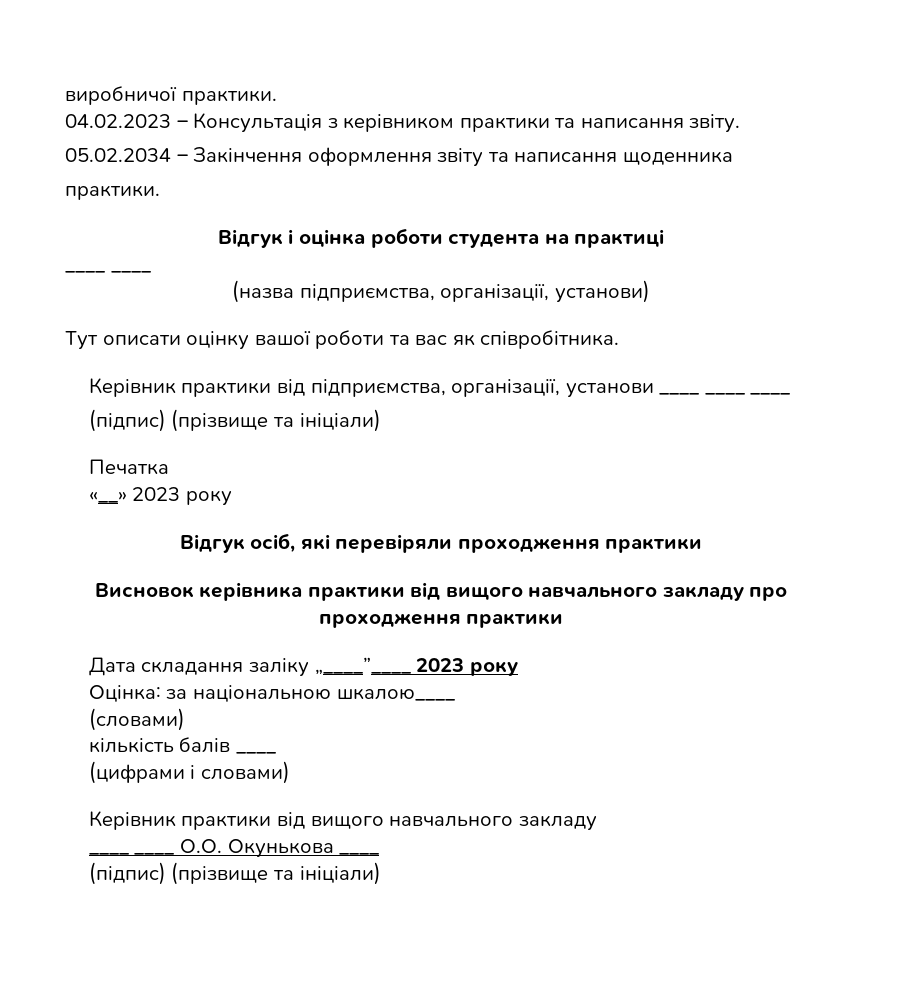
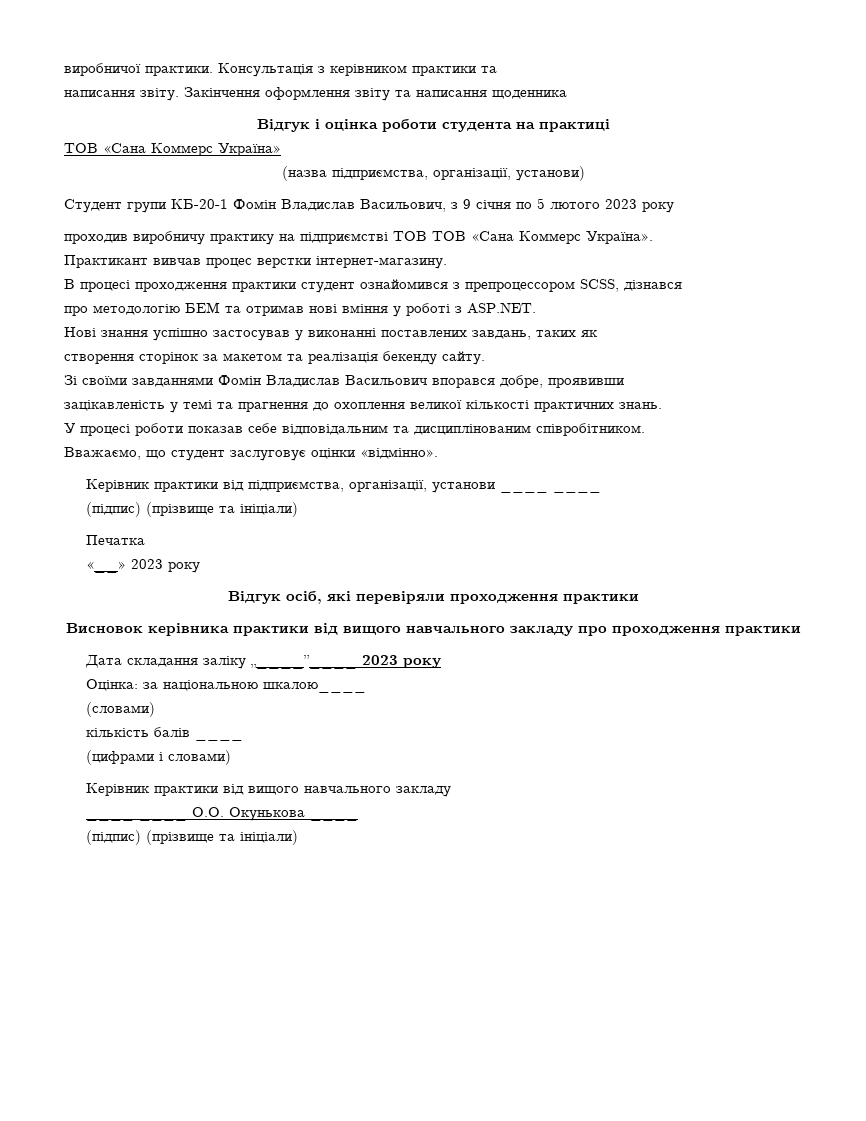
[65,114,188,128] // 04.02.2023 – -> (213, 71) none
(576, 123) none -> (497, 69) //
[65,148,188,162] // 05.02.2034 – -> (179, 94) none
[65,185,160,200] // практики. -> (567, 94) none
[65,271,151,273] ____ ____ -> [64,143,281,156] ТОВ «Сана Коммерс Україна»
[65,330,620,350] Тут описати оцінку вашої роботи та вас як співробітника. -> [64,198,674,213] [64,231,653,245] [64,255,447,269] [64,279,682,293] [64,302,536,317] [64,327,598,341] [64,351,485,365] [64,375,624,388] [64,400,662,413] [64,423,645,436] [64,447,438,461] Студент групи КБ-20-1 Фомін Владислав Васильович, з 9 січня по 5 лютого 2023 року // проходив виробничу практику на підприємстві ТОВ ТОВ «Сана Коммерс Україна». // Практикант вивчав процес верстки інтернет-магазину. // В процесі проходження практики студент ознайомився з препроцессором SCSS, дізнався // про методологію БЕМ та отримав нові вміння у роботі з ASP.NET. // Нові знання успішно застосував у виконанні поставлених завдань, таких як // створення сторінок за макетом та реалізація бекенду сайту. // Зі своїми завданнями Фомін Владислав Васильович впорався добре, проявивши // зацікавленість у темі та прагнення до охоплення великої кількості практичних знань. // У процесі роботи показав себе відповідальним та дисциплінованим співробітником. // Вважаємо, що студент заслуговує оцінки «відмінно».
[750,393,791,395] ____ -> (601, 491) none

